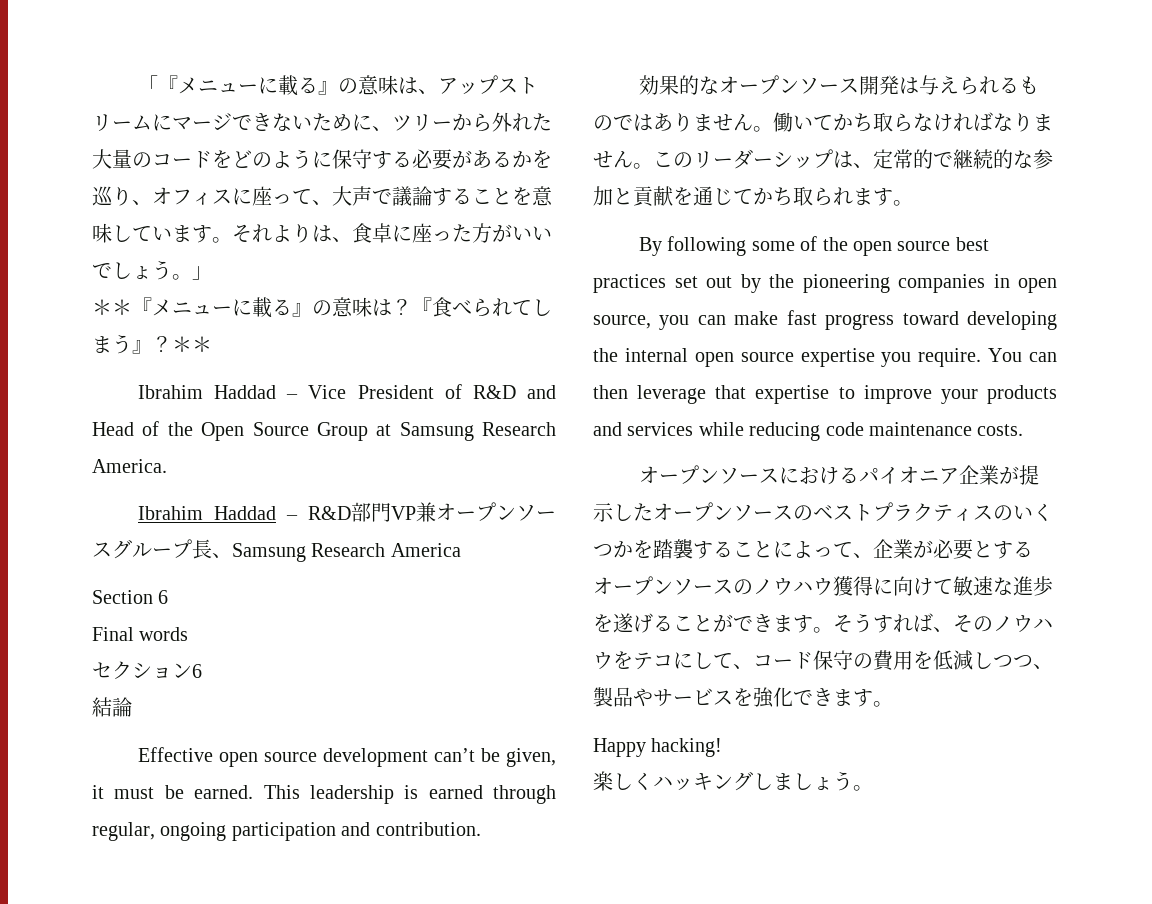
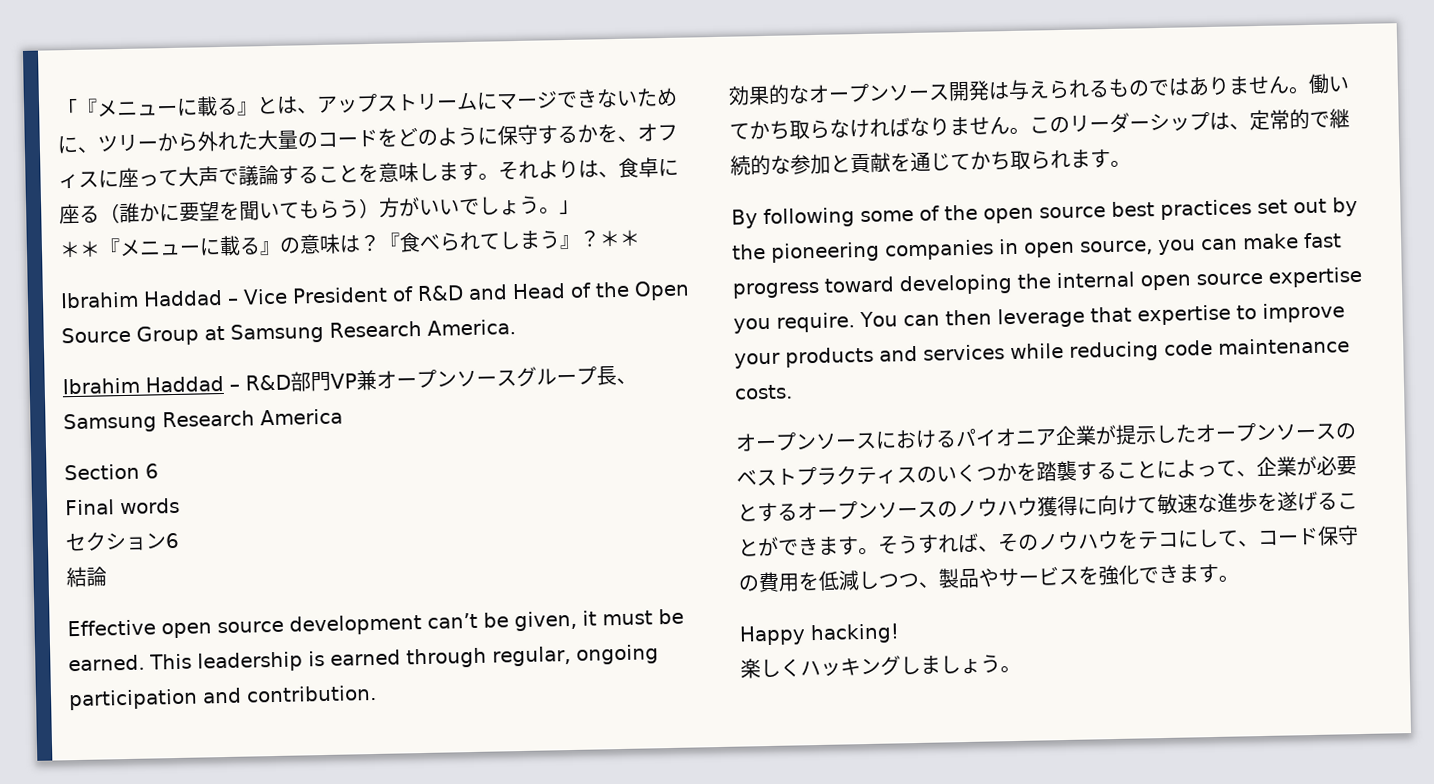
[338,75,399,95] の意味 -> [256,95,278,115] と
[412,149,552,170] [92,186,132,206] 必要があるかを巡り -> [577,123,618,143] かを
[312,200,332,205] 、 -> (179, 178) none
[132,226,172,241] てい -> (439, 171) none
[432,224,472,242] った -> [79,197,380,224] る（誰かに要望を聞いてもらう）

